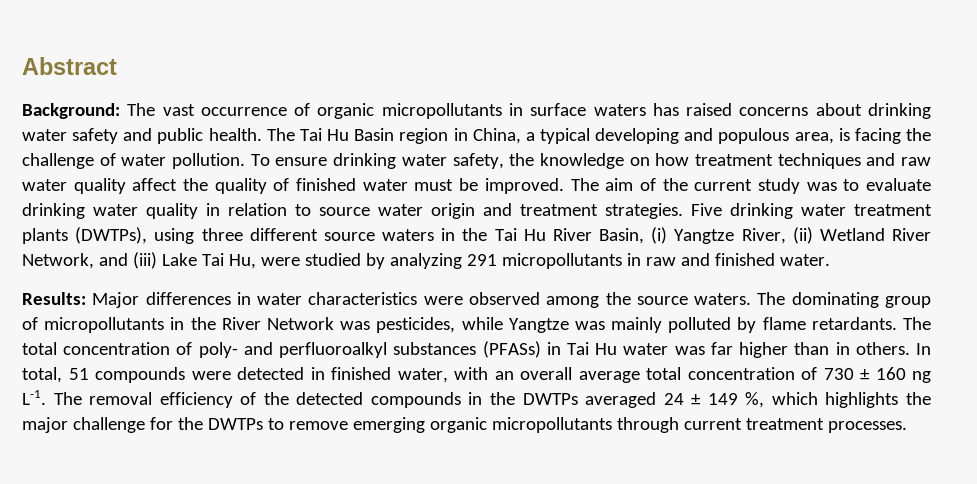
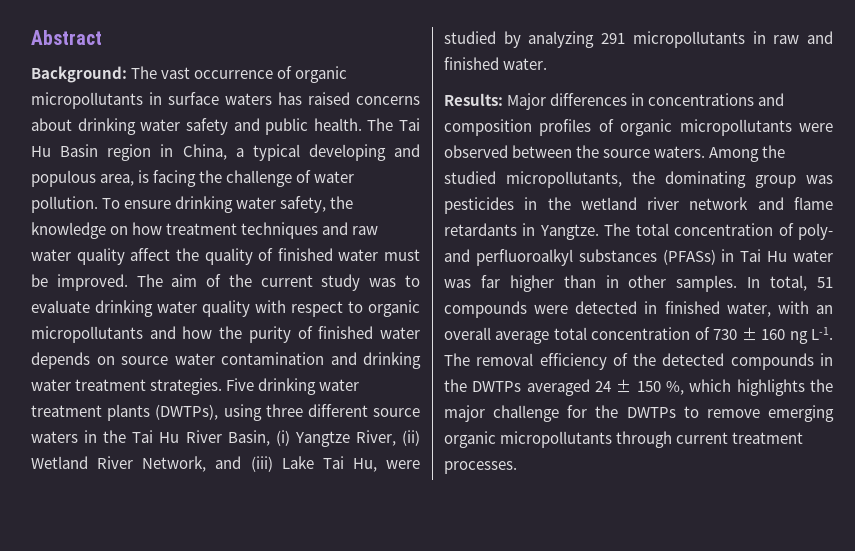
[206,203,512,219] in relation to source water origin and -> [255,300,420,317] [31,326,421,343] [31,352,421,369] [31,379,71,391] with respect to organic micropollutants and how the purity of finished water depends on source water contamination and drinking water
[257,292,418,305] water characteristics -> [648,93,785,106] [444,119,792,136] concentrations and composition profiles of organic micropollutants
[546,296,600,308] among -> [512,145,573,158] between
[757,292,932,308] [22,317,897,333] The dominating group of micropollutants in the River Network was pesticides, while Yangtze was mainly polluted by flame retardants. -> [709,145,786,162] [444,171,833,188] [444,197,833,214] [444,223,599,240] Among the studied micropollutants, the dominating group was pesticides in the wetland river network and flame retardants in Yangtze.
[855,342,910,355] others. -> [628,275,738,292] other samples.
[707,393,738,405] 149 -> [636,381,661,392] 150

